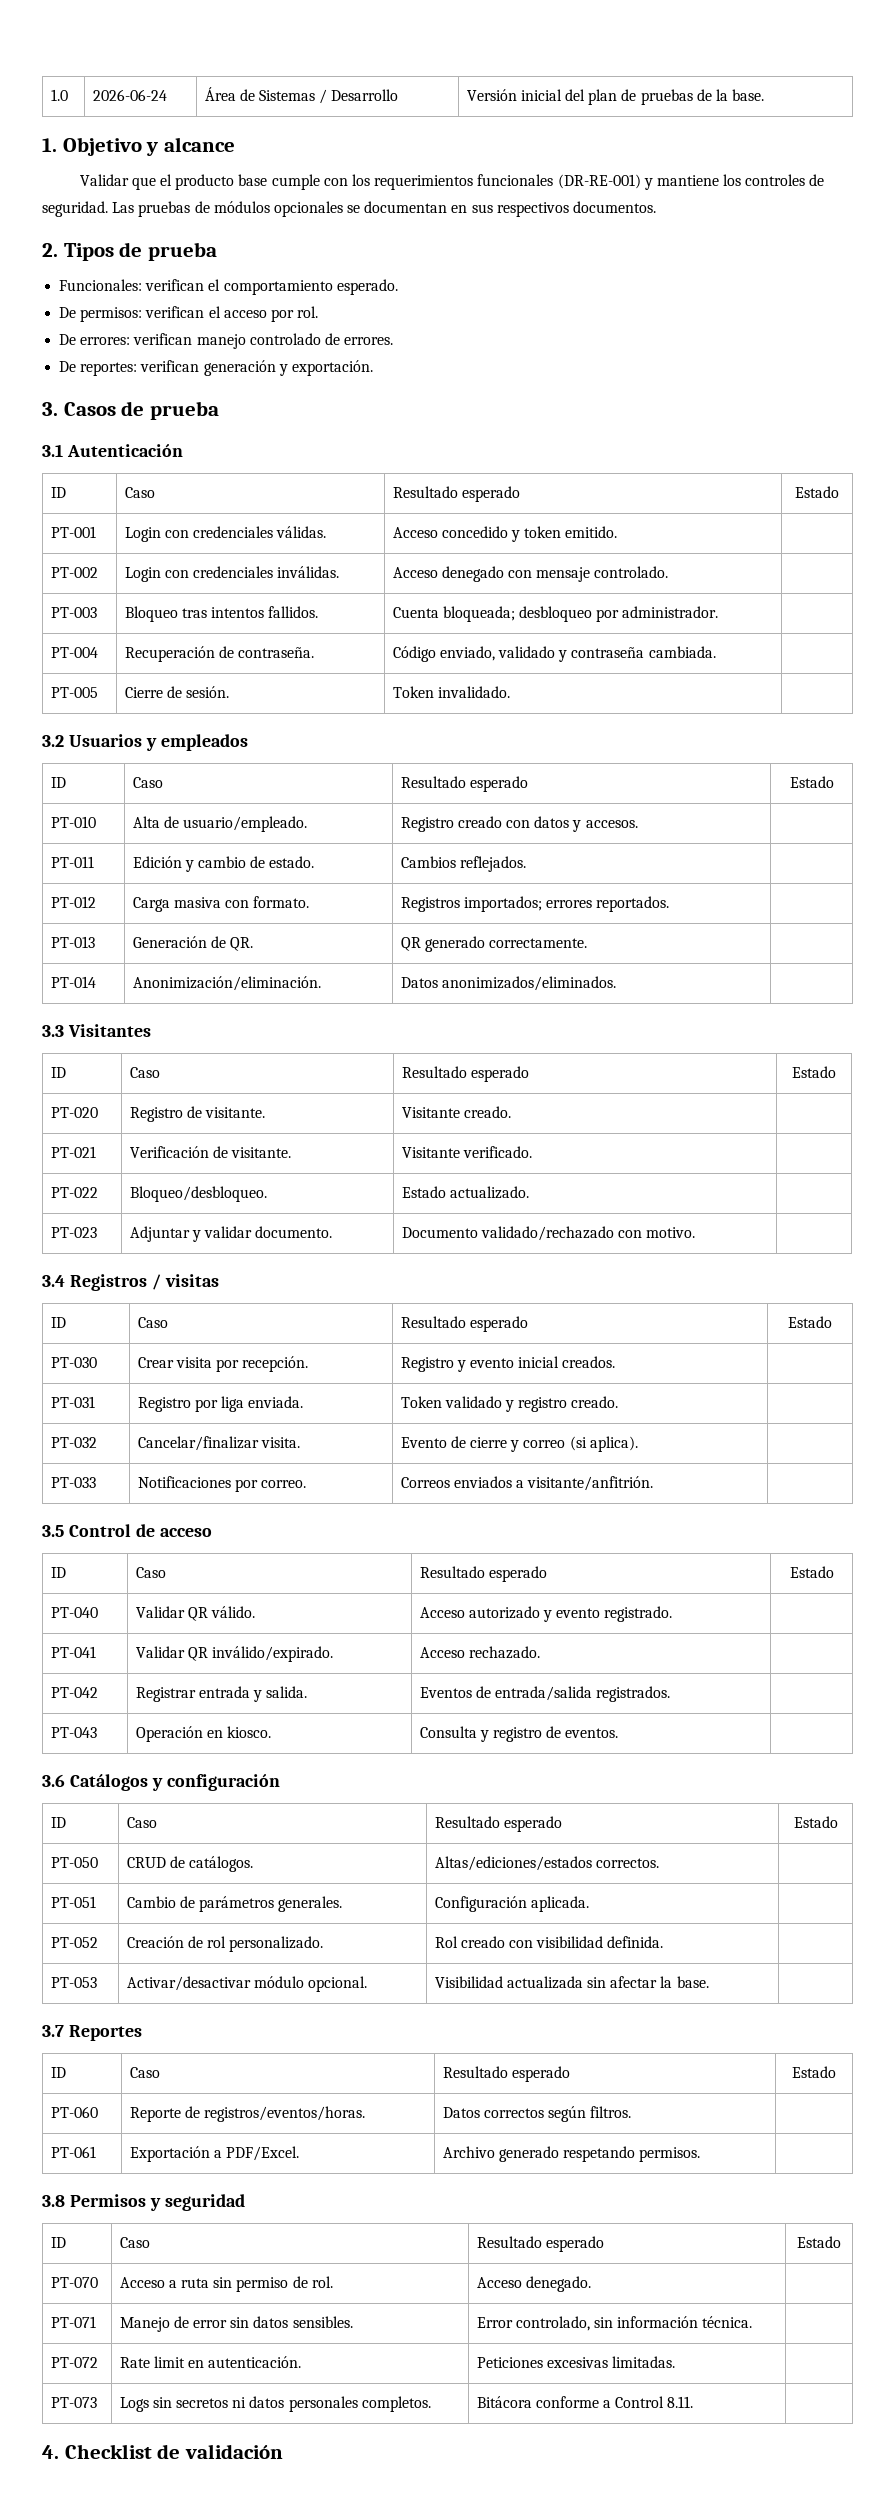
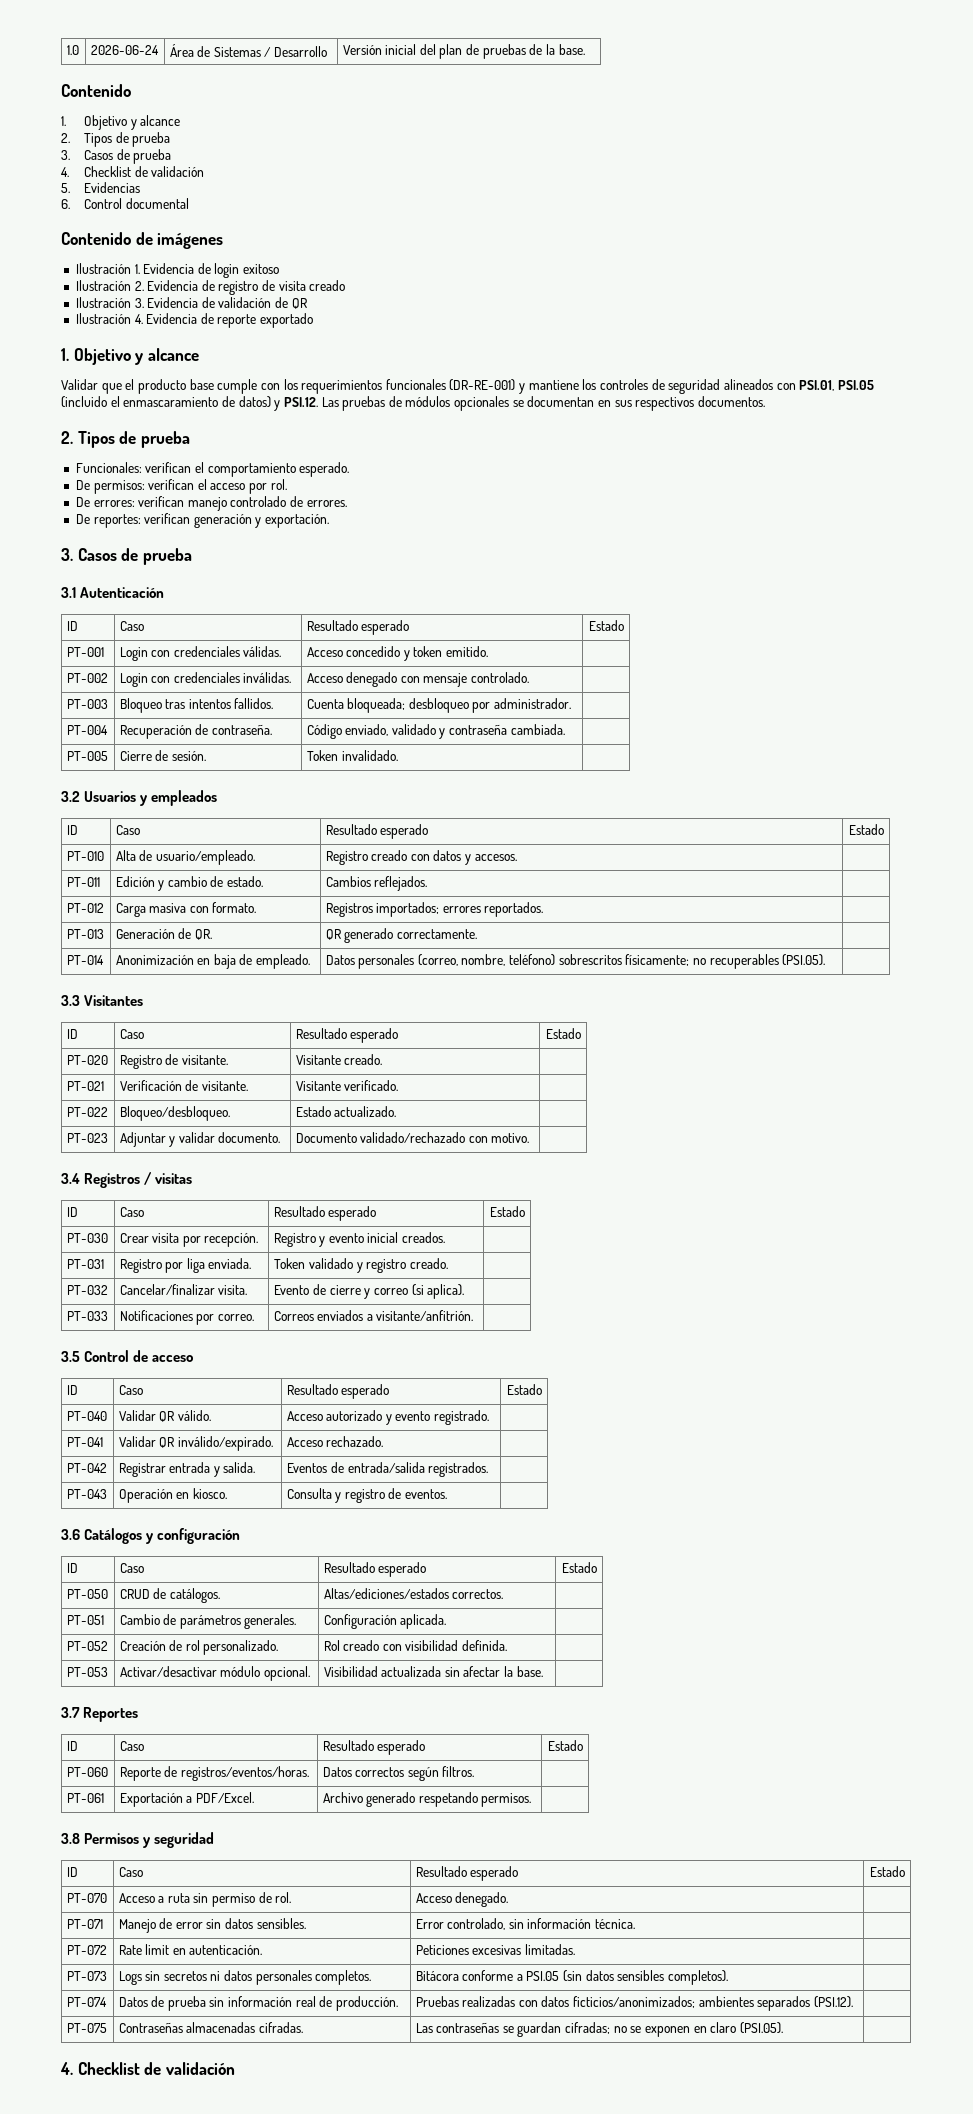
(765, 95) none -> [61,84,131,97] [61,115,181,130] [61,132,171,147] [61,149,172,164] [61,166,205,177] [61,182,140,193] [61,198,189,209] [61,232,224,249] [75,263,280,278] [75,280,346,295] [75,297,307,309] [75,313,314,328] // Contenido // 1. Objetivo y alcance // 2. Tipos de prueba // 3. Casos de prueba // 4. Checklist de validación // 5. Evidencias // 6. Control documental // Contenido de imágenes // Ilustración 1. Evidencia de login exitoso // Ilustración 2. Evidencia de registro de visita creado // Ilustración 3. Evidencia de validación de QR // Ilustración 4. Evidencia de reporte exportado
[42,201,108,217] seguridad. -> [668,379,874,394] [61,396,318,411] seguridad alineados con PSI.01, PSI.05 (incluido el enmascaramiento de datos) y PSI.12.
[132,976,321,991] [400,976,616,991] Anonimización/eliminación. | Datos anonimizados/eliminados. -> [115,954,311,969] [325,954,826,969] Anonimización en baja de empleado. | Datos personales (correo, nombre, teléfono) sobrescritos físicamente; no recuperables (PSI.05).
[615,2396,694,2408] Control 8.11. -> [526,1970,729,1985] [66,1997,107,2007] [118,1996,399,2011] [415,1996,854,2011] [66,2023,107,2033] [118,2022,303,2033] [415,2022,783,2037] PSI.05 (sin datos sensibles completos). | // PT-074 | Datos de prueba sin información real de producción. | Pruebas realizadas con datos ficticios/anonimizados; ambientes separados (PSI.12). | // PT-075 | Contraseñas almacenadas cifradas. | Las contraseñas se guardan cifradas; no se exponen en claro (PSI.05).

